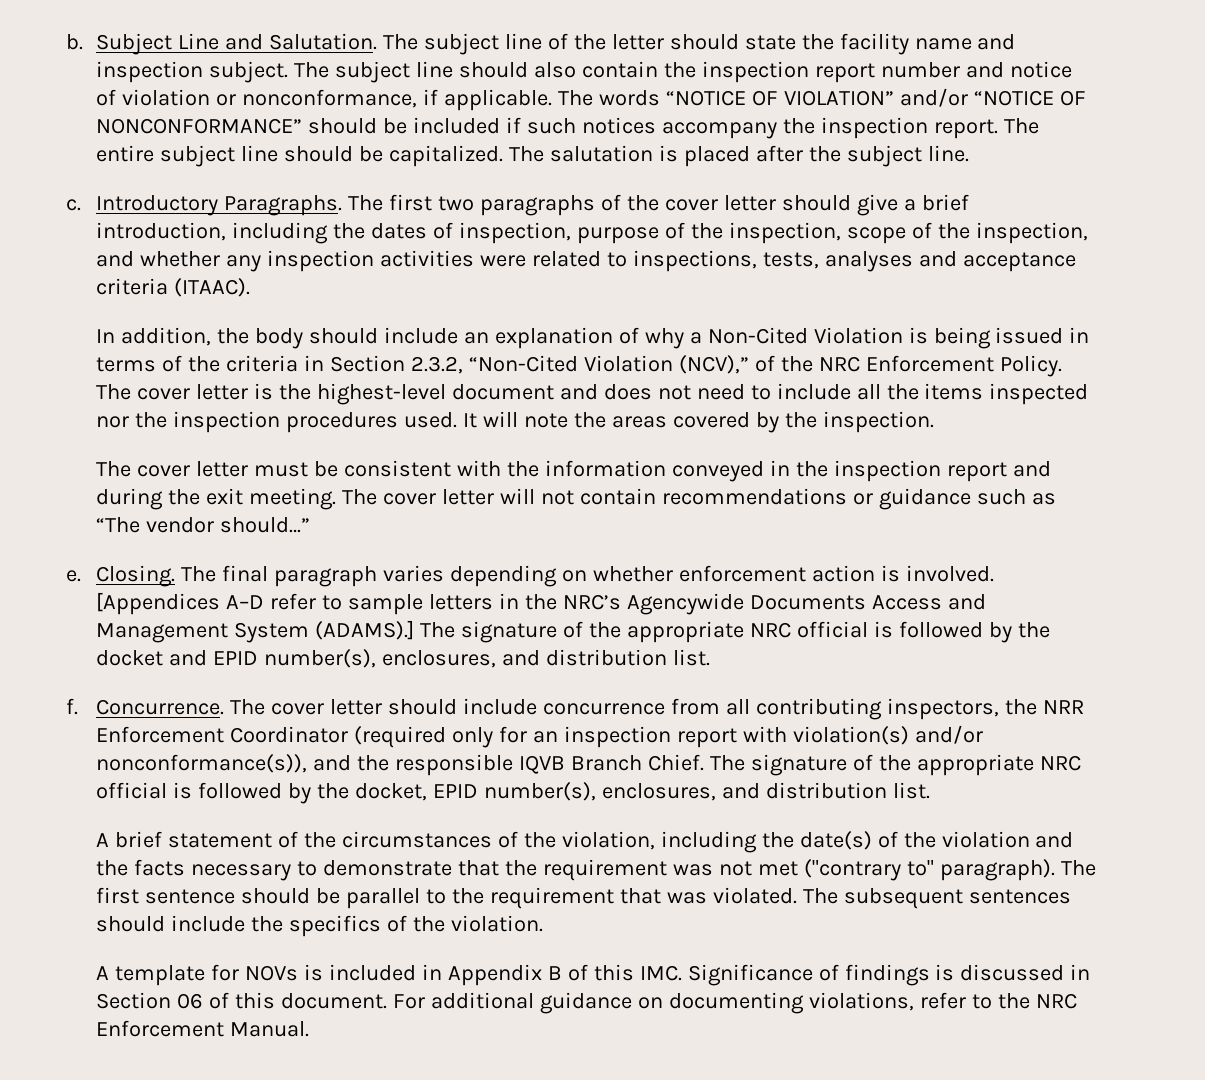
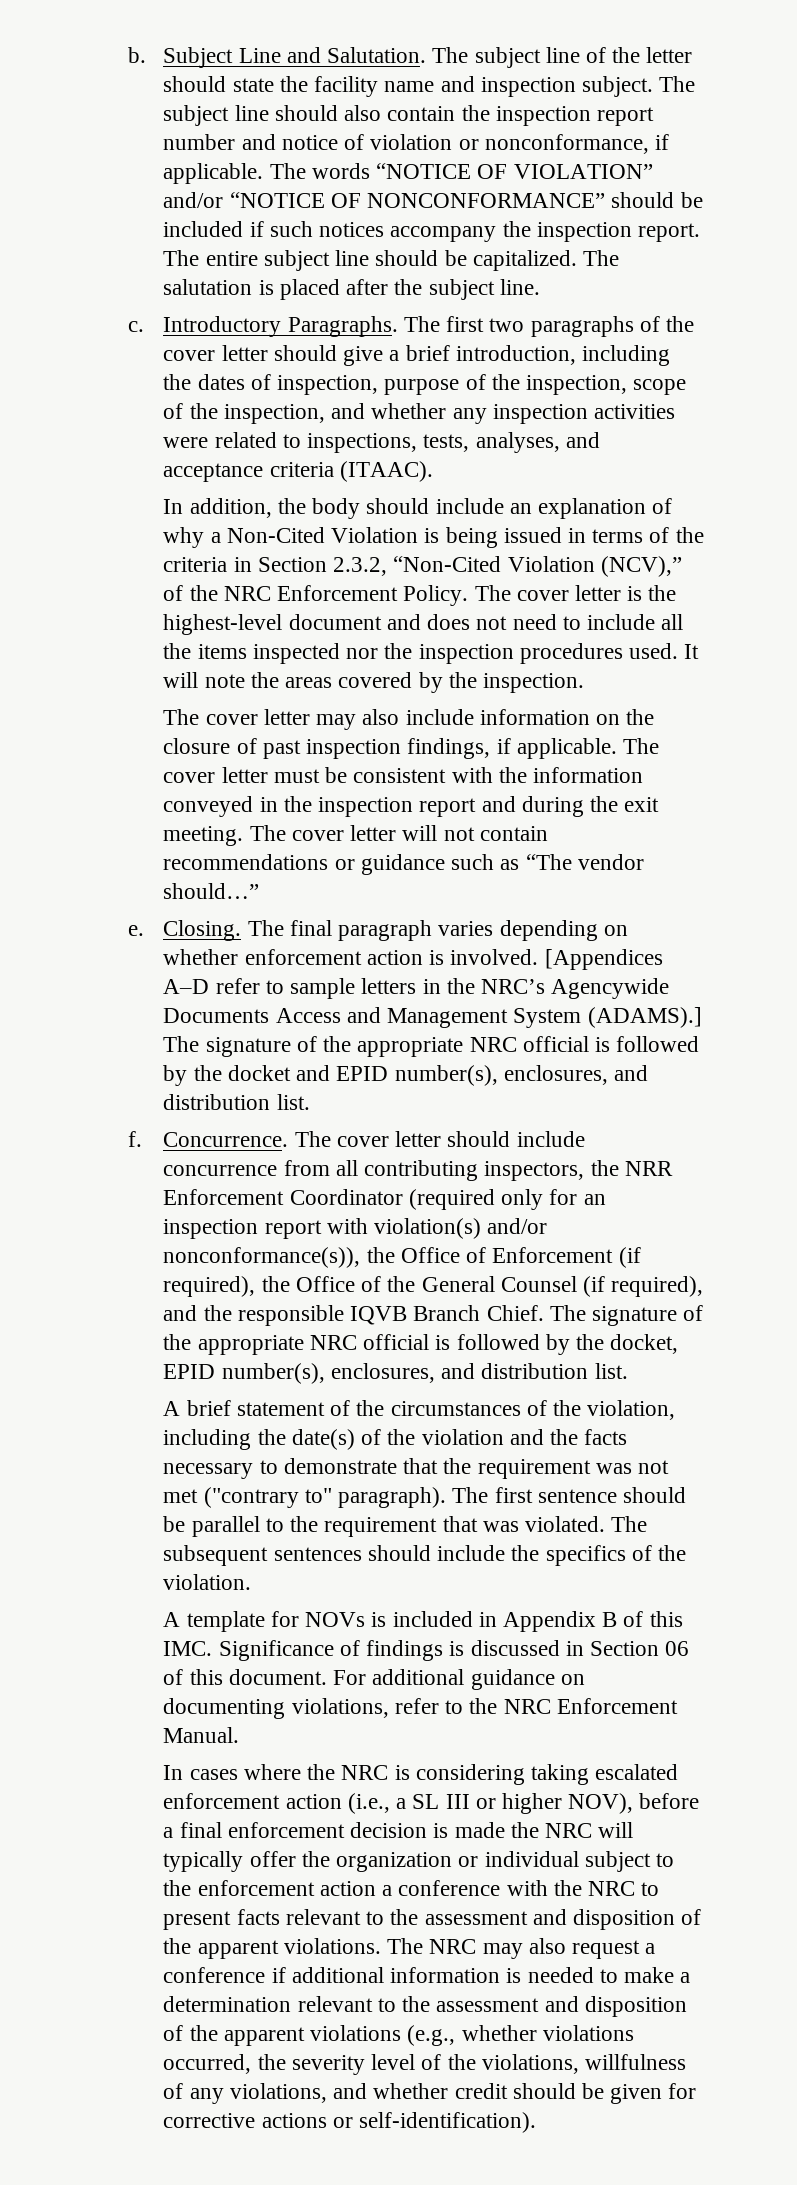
[824,251,913,272] analyses -> [475,432,560,453] analyses,
(249, 469) none -> [316,709,655,730] [163,738,659,759] [163,767,268,783] may also include information on the closure of past inspection findings, if applicable. The cover letter
(308, 763) none -> [366,1247,641,1268] [163,1276,704,1297] the Office of Enforcement (if required), the Office of the General Counsel (if required),
(310, 1029) none -> [163,1764,679,1785] [163,1793,700,1814] [163,1822,634,1838] [163,1851,674,1872] [163,1880,660,1896] [163,1909,702,1930] [163,1938,656,1959] [163,1967,691,1983] [163,1996,687,2017] [163,2025,634,2046] [163,2054,686,2075] [163,2083,697,2104] [163,2112,537,2133] // In cases where the NRC is considering taking escalated enforcement action (i.e., a SL III or higher NOV), before a final enforcement decision is made the NRC will typically offer the organization or individual subject to the enforcement action a conference with the NRC to present facts relevant to the assessment and disposition of the apparent violations. The NRC may also request a conference if additional information is needed to make a determination relevant to the assessment and disposition of the apparent violations (e.g., whether violations occurred, the severity level of the violations, willfulness of any violations, and whether credit should be given for corrective actions or self-identification).

